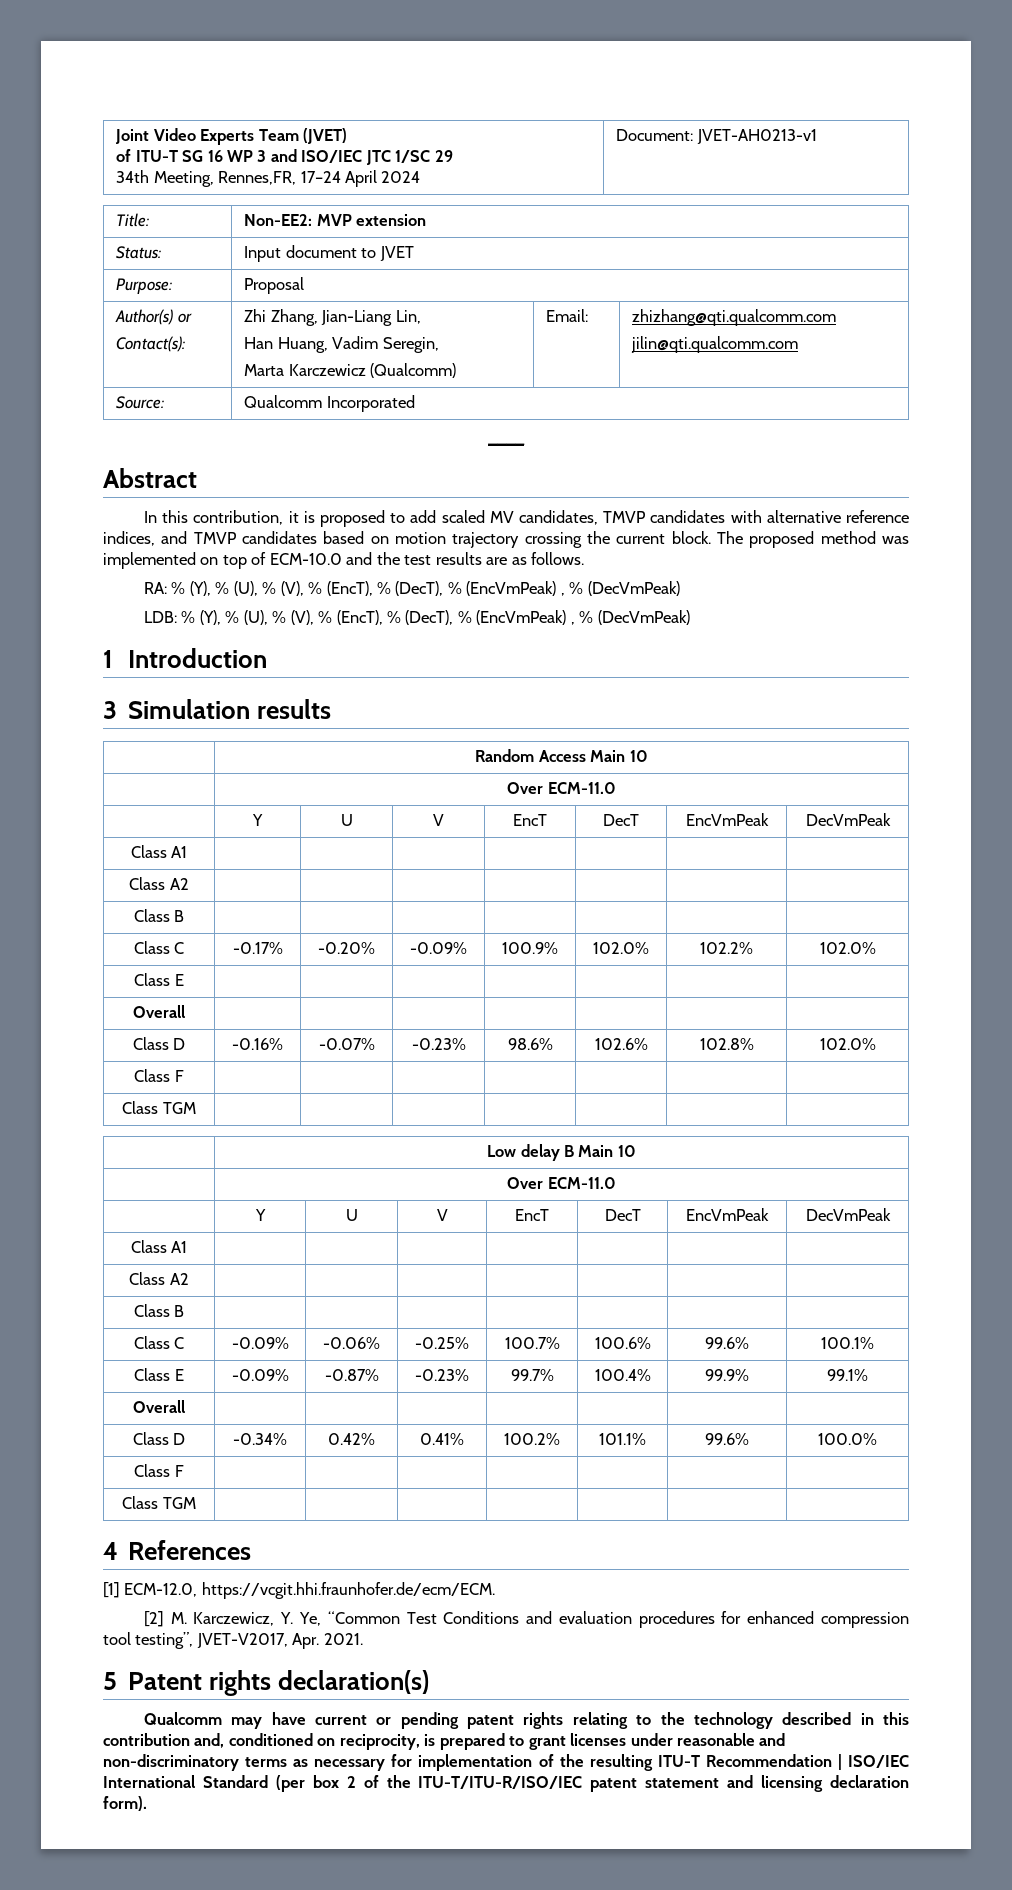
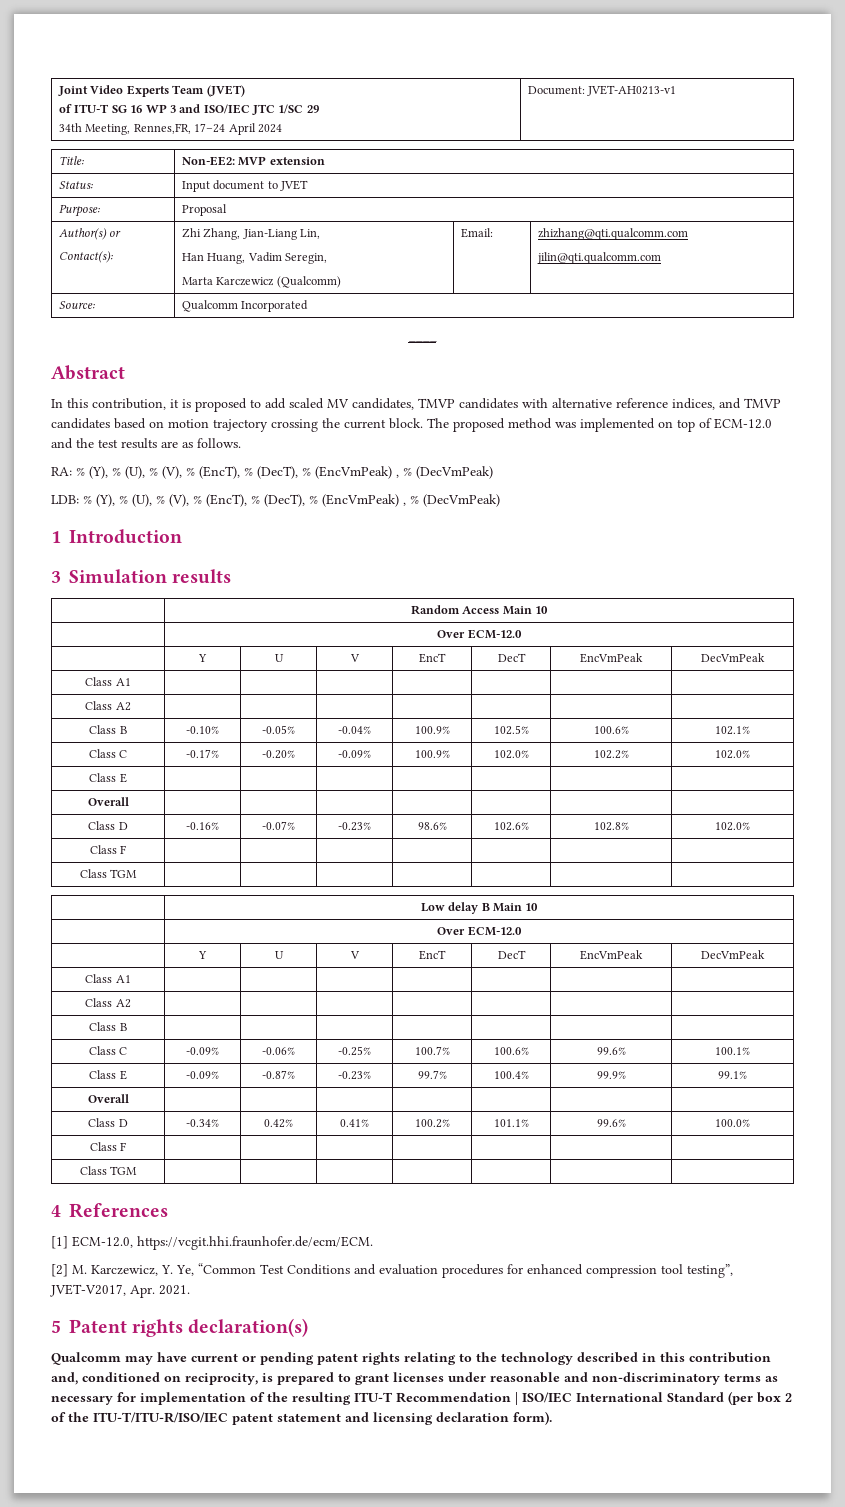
[269,553,342,565] ECM-10.0 -> [714,418,772,429] ECM-12.0
[547,782,616,794] ECM-11.0 -> [467,629,522,639] ECM-12.0
(185, 916) | | | | | | -> [186,726,219,734] [262,725,295,734] [338,726,371,734] [414,726,450,734] [493,725,529,735] [593,726,629,734] [715,726,750,735] -0.10% | -0.05% | -0.04% | 100.9% | 102.5% | 100.6% | 102.1%
[547,1177,616,1189] ECM-11.0 -> [467,926,522,936] ECM-12.0

